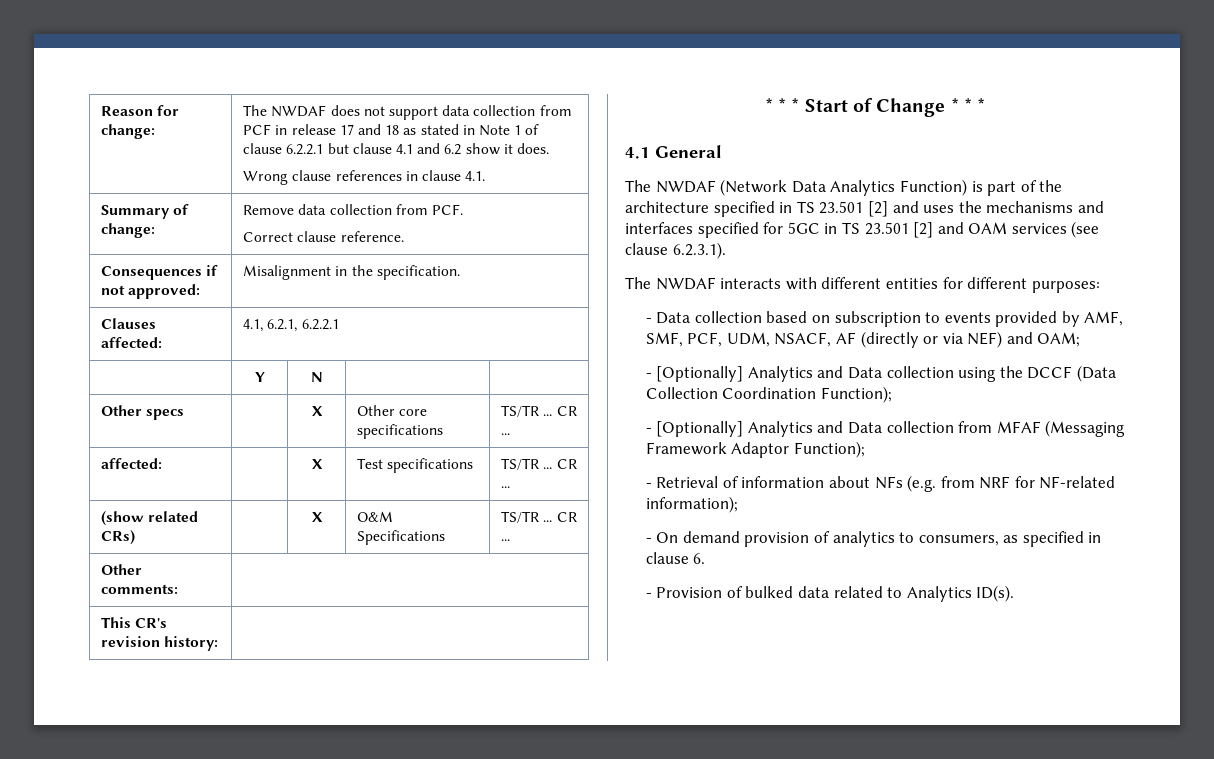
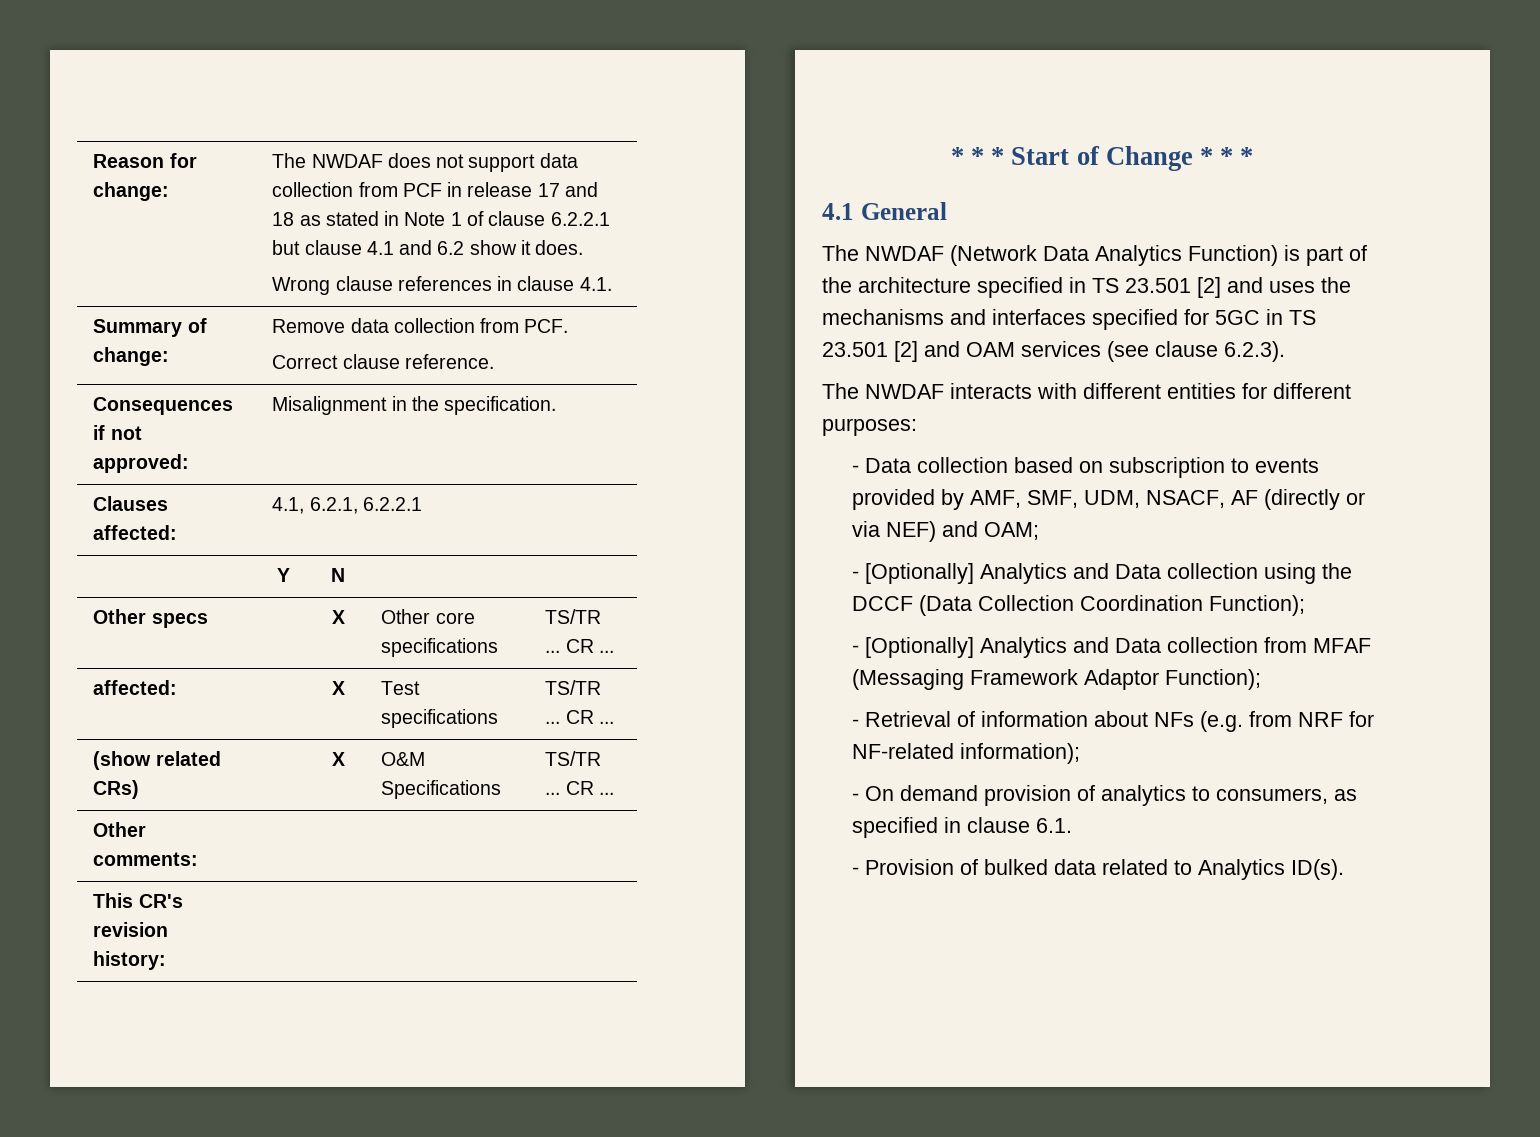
[672,242,726,259] 6.2.3.1). -> [1224,341,1285,362] 6.2.3).
[687,332,723,347] PCF, -> (1078, 499) none
[693,553,706,564] 6. -> [1035,818,1072,833] 6.1.

